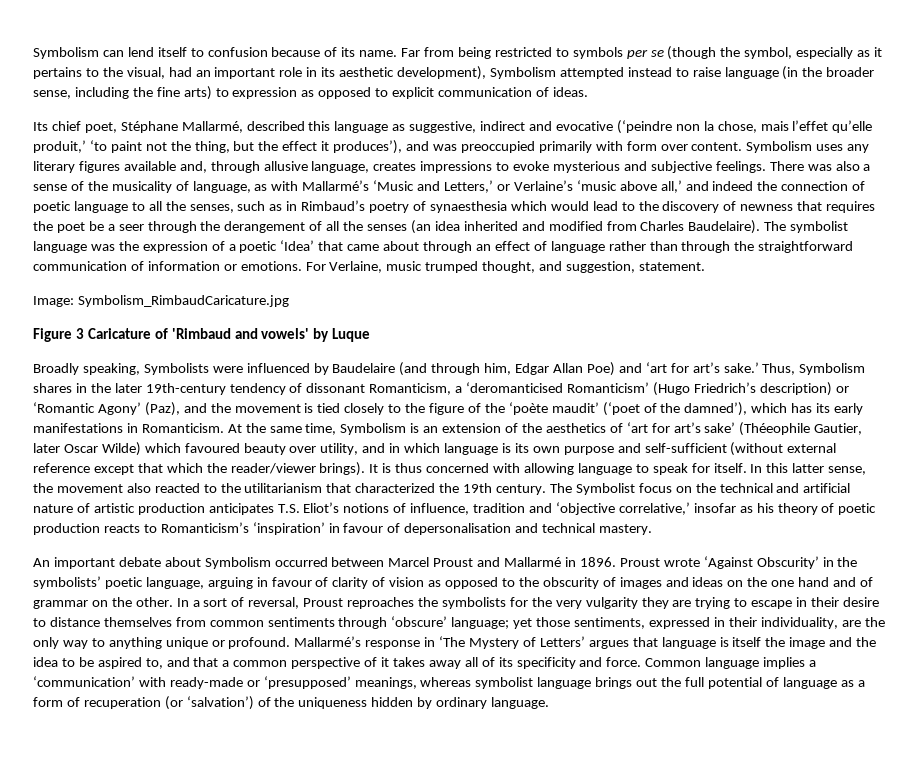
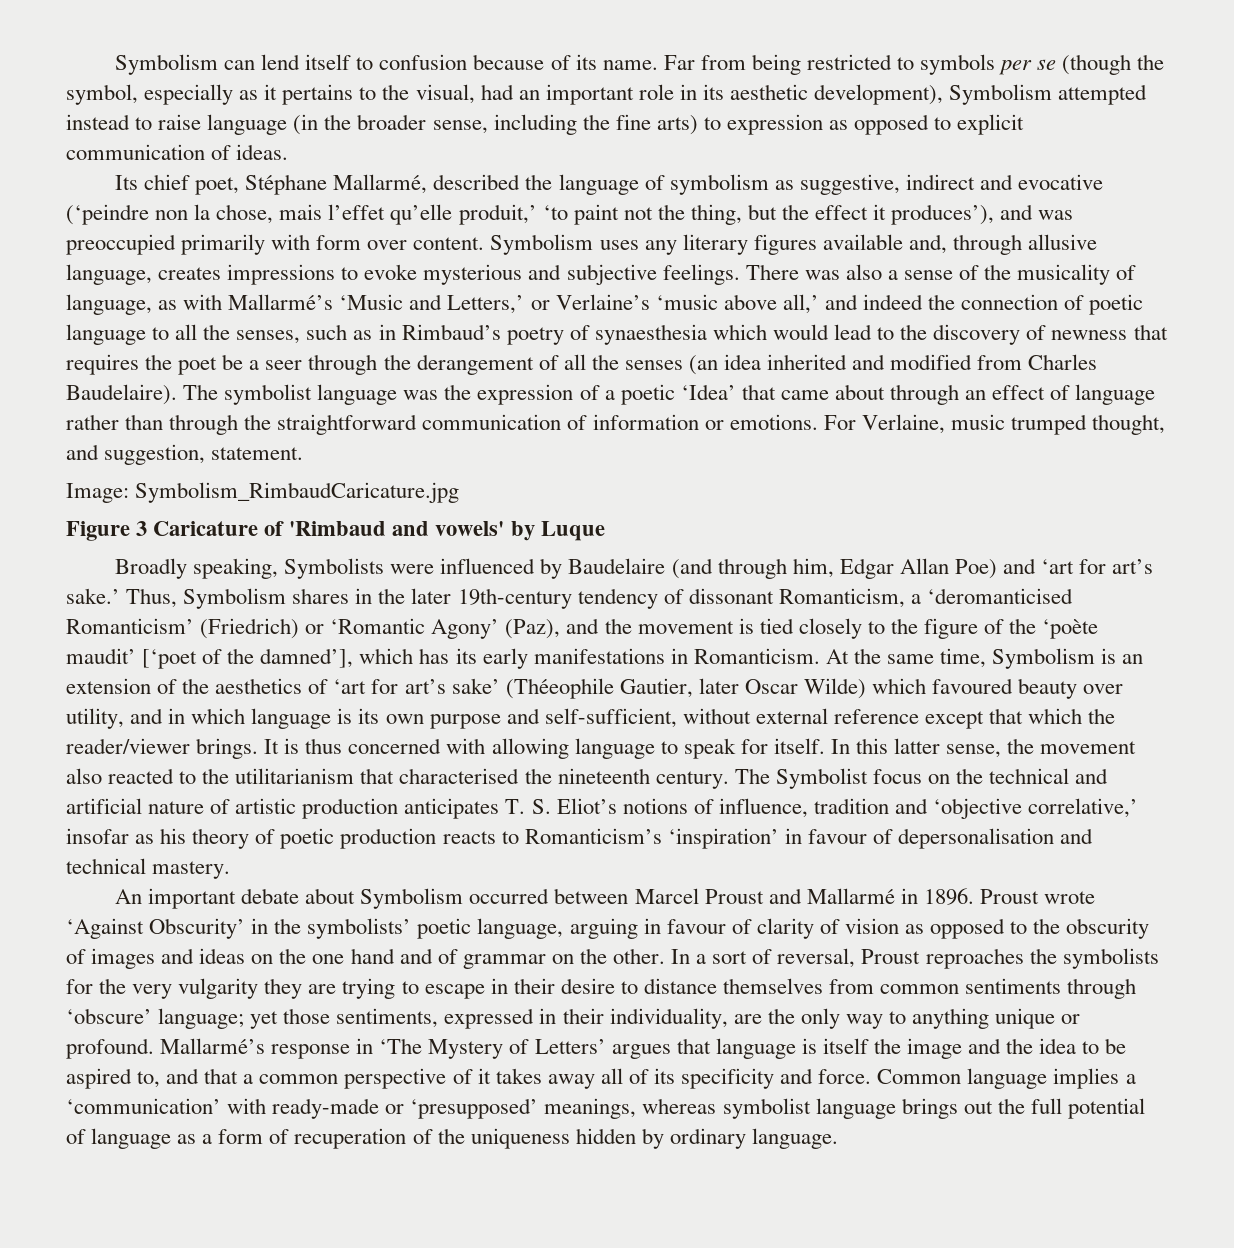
[308,121,389,133] this language -> [525,174,769,195] the language of symbolism
[652,382,832,396] (Hugo Friedrich’s description) -> [200,618,300,639] (Friedrich)
[602,402,748,416] (‘poet of the damned’), -> [142,648,354,669] [‘poet of the damned’],
[644,442,784,456] self-sufficient (without -> [544,708,751,728] self-sufficient, without
[319,462,366,476] brings). -> [196,738,259,759] brings.
[355,483,493,493] characterized the 19th -> [399,768,650,784] characterised the nineteenth
[277,504,300,513] T.S. -> [505,799,551,814] T. S.
[164,696,254,710] (or ‘salvation’) -> (407, 1138) none

